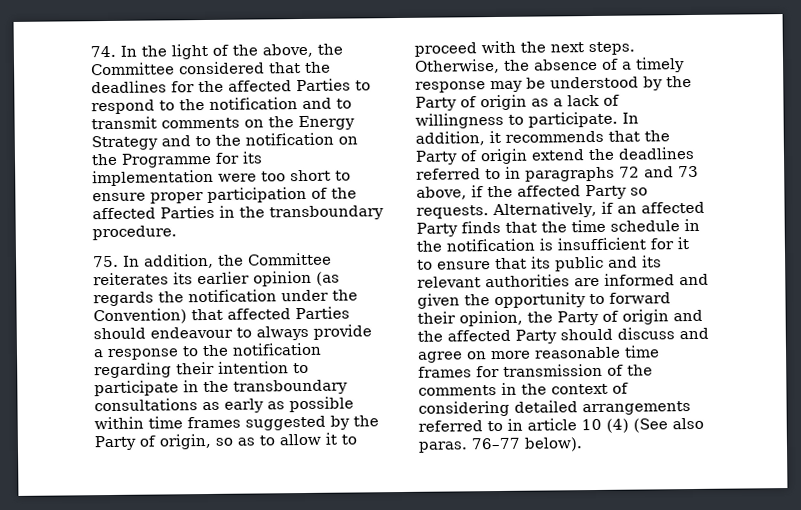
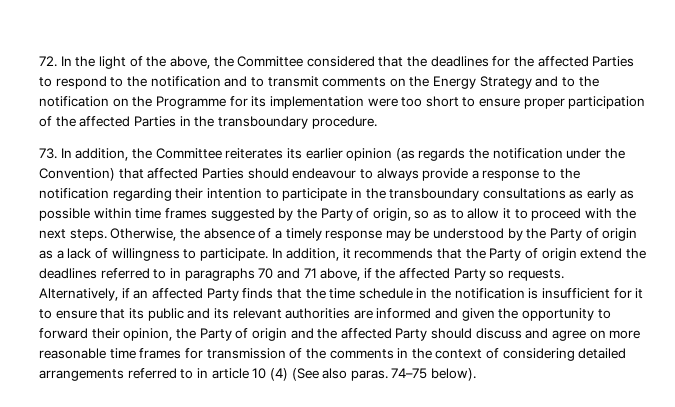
[90,45,116,58] 74. -> [39,56,57,67] 72.
[92,255,119,268] 75. -> [39,148,57,159] 73.
[619,165,699,178] 72 and 73 -> [258,268,317,279] 70 and 71
[471,437,521,450] 76–77 -> [391,368,428,379] 74–75

